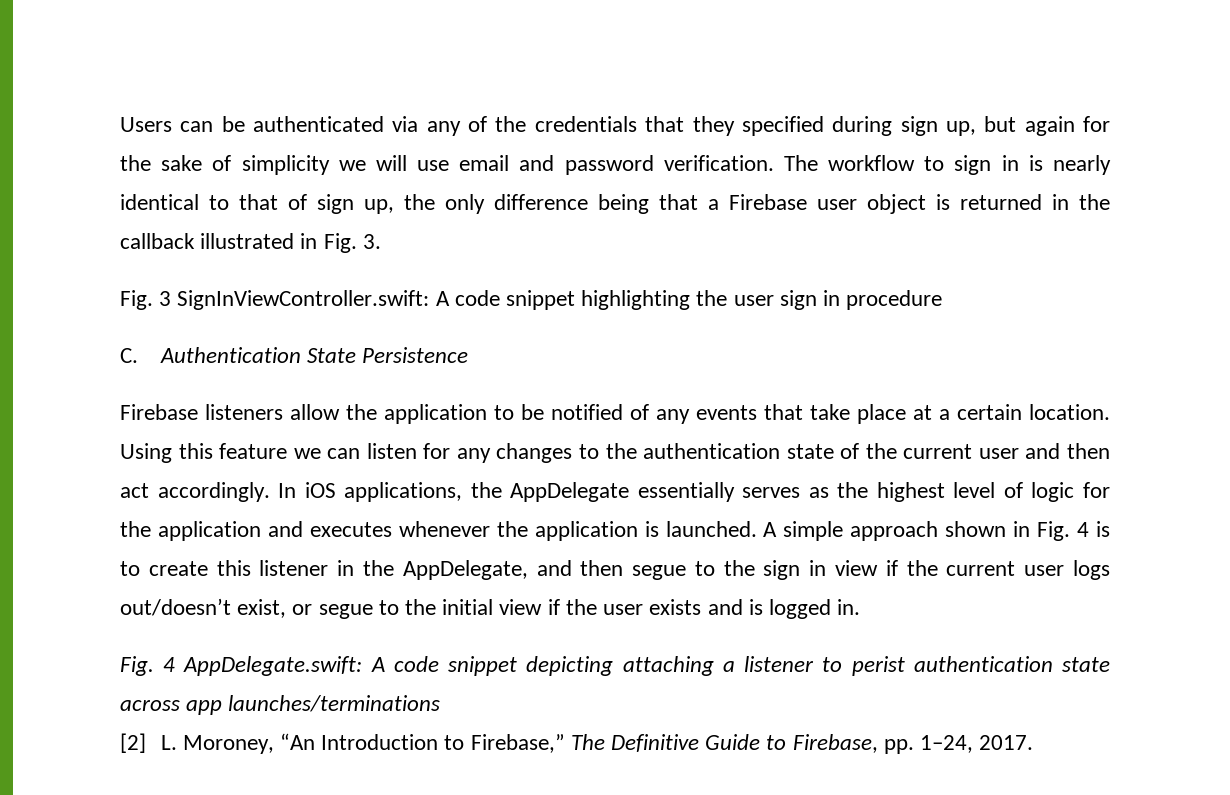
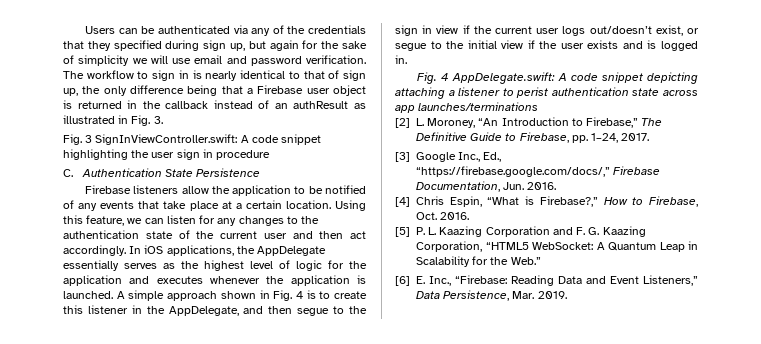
(195, 241) none -> [213,100,366,109] instead of an authResult as
[219,443,288,459] feature -> [86,215,125,226] feature,
(1034, 742) none -> [395,152,502,162] [416,166,661,177] [416,181,557,192] [395,196,698,207] [416,212,470,220] [395,226,646,237] [416,241,698,252] [416,256,541,267] [395,275,698,286] [416,290,567,301] // [3] Google Inc., Ed., “https://firebase.google.com/docs/,” Firebase Documentation, Jun. 2016. // [4] Chris Espin, “What is Firebase?,” How to Firebase, Oct. 2016. // [5] P. L. Kaazing Corporation and F. G. Kaazing Corporation, “HTML5 WebSocket: A Quantum Leap in Scalability for the Web.” // [6] E. Inc., “Firebase: Reading Data and Event Listeners,” Data Persistence, Mar. 2019.

